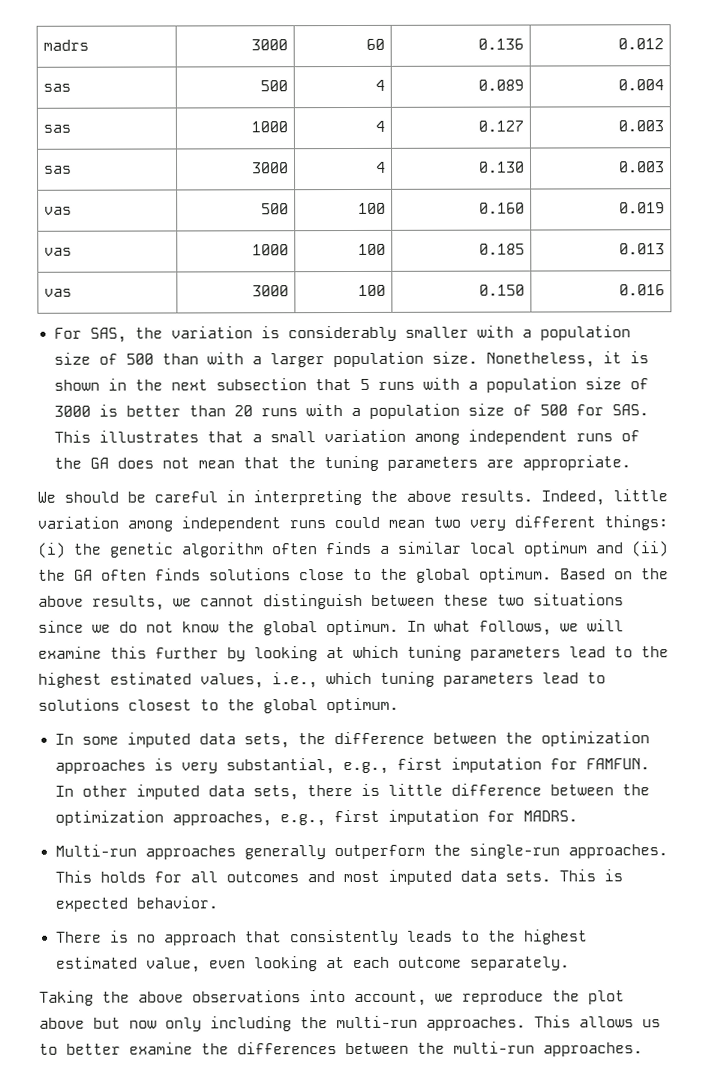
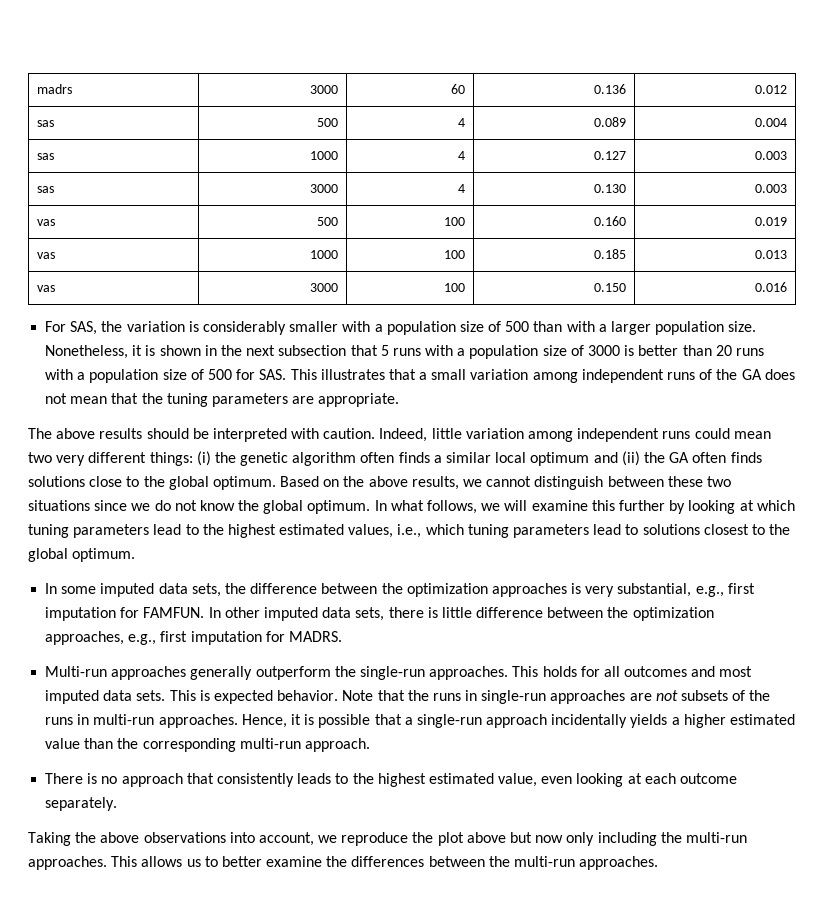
[37,489,533,506] We should be careful in interpreting the above results. -> [28,428,376,442] The above results should be interpreted with caution.
(218, 902) none -> [342,690,771,704] [45,714,796,728] [45,738,370,752] Note that the runs in single-run approaches are not subsets of the runs in multi-run approaches. Hence, it is possible that a single-run approach incidentally yields a higher estimated value than the corresponding multi-run approach.

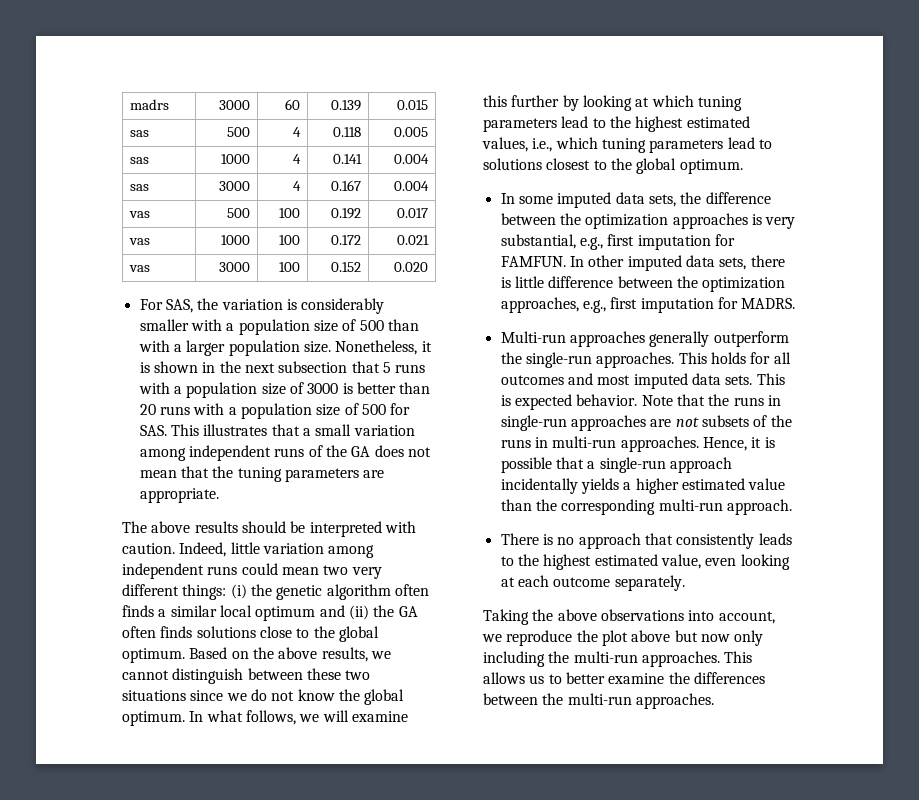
[593,84,626,94] [754,85,787,94] 0.136 | 0.012 -> [331,100,362,111] [397,100,429,110] 0.139 | 0.015
[593,117,626,127] [754,118,787,127] 0.089 | 0.004 -> [333,127,362,137] [394,127,429,137] 0.118 | 0.005
[593,151,626,160] [754,151,787,160] 0.127 | 0.003 -> [333,154,363,164] [394,154,430,164] 0.141 | 0.004
[593,184,626,193] [754,184,787,193] 0.130 | 0.003 -> [331,180,362,191] [394,181,430,191] 0.167 | 0.004
[593,216,626,226] [754,217,787,226] 0.160 | 0.019 -> [331,208,362,219] [397,208,429,218] 0.192 | 0.017
[593,249,626,259] [754,250,787,259] 0.185 | 0.013 -> [331,235,362,245] [397,235,430,245] 0.172 | 0.021
[593,283,626,292] [754,282,787,292] 0.150 | 0.016 -> [331,262,362,272] [394,262,429,272] 0.152 | 0.020

